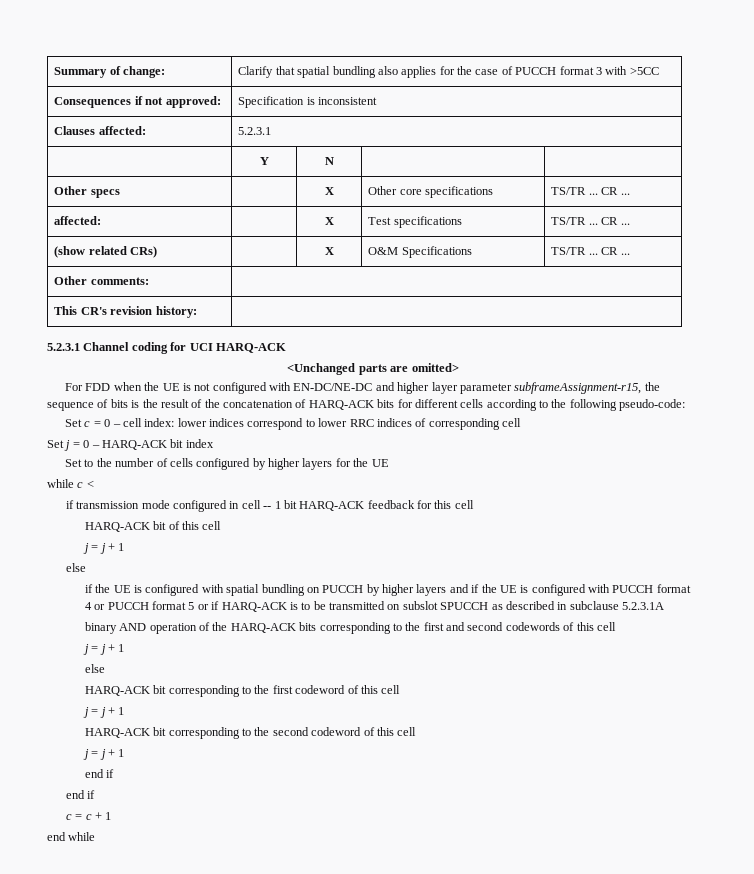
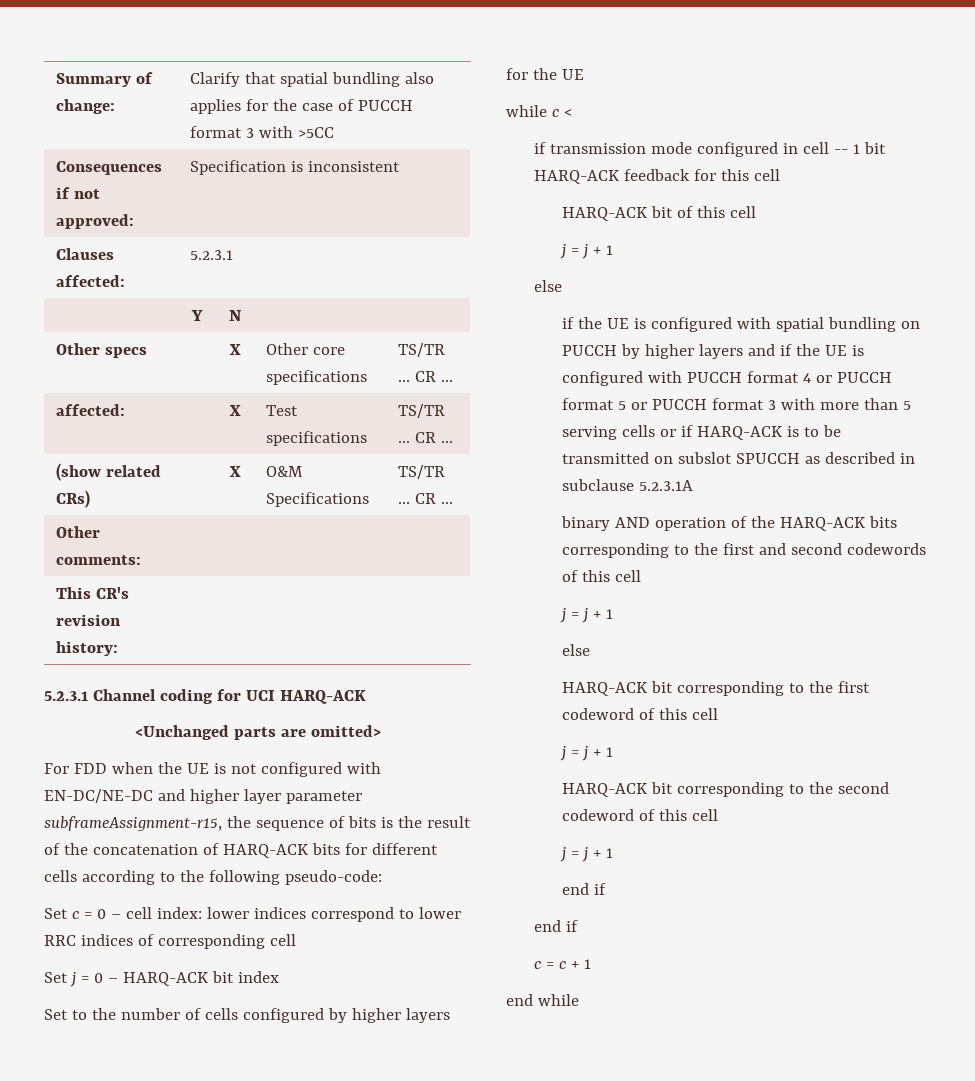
(209, 607) none -> [652,398,912,410] [562,425,677,440] PUCCH format 3 with more than 5 serving cells or

